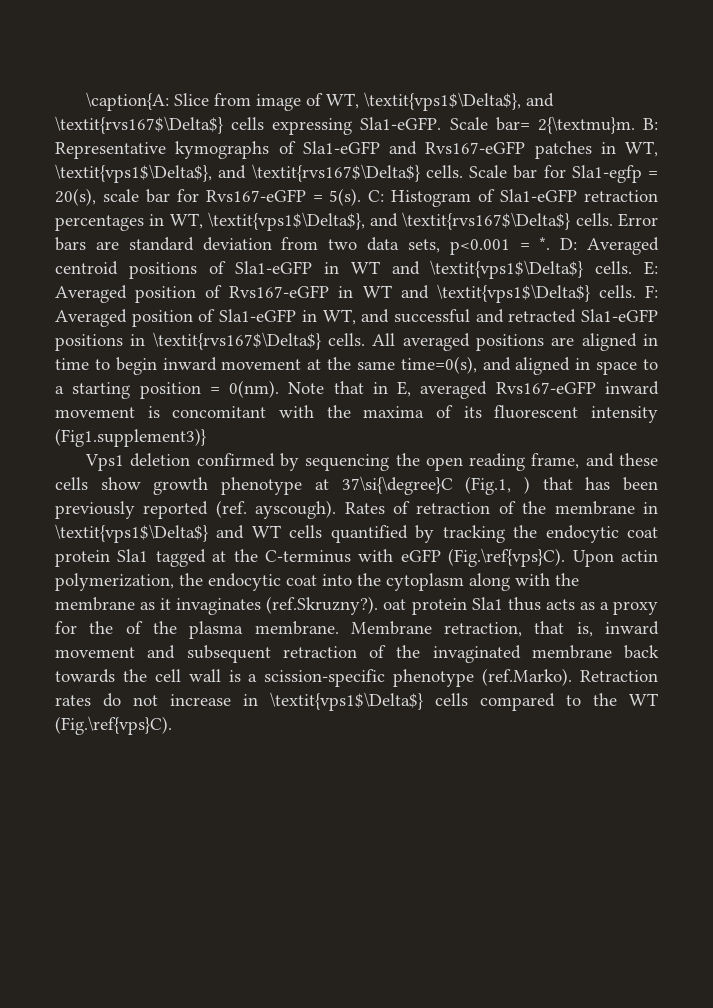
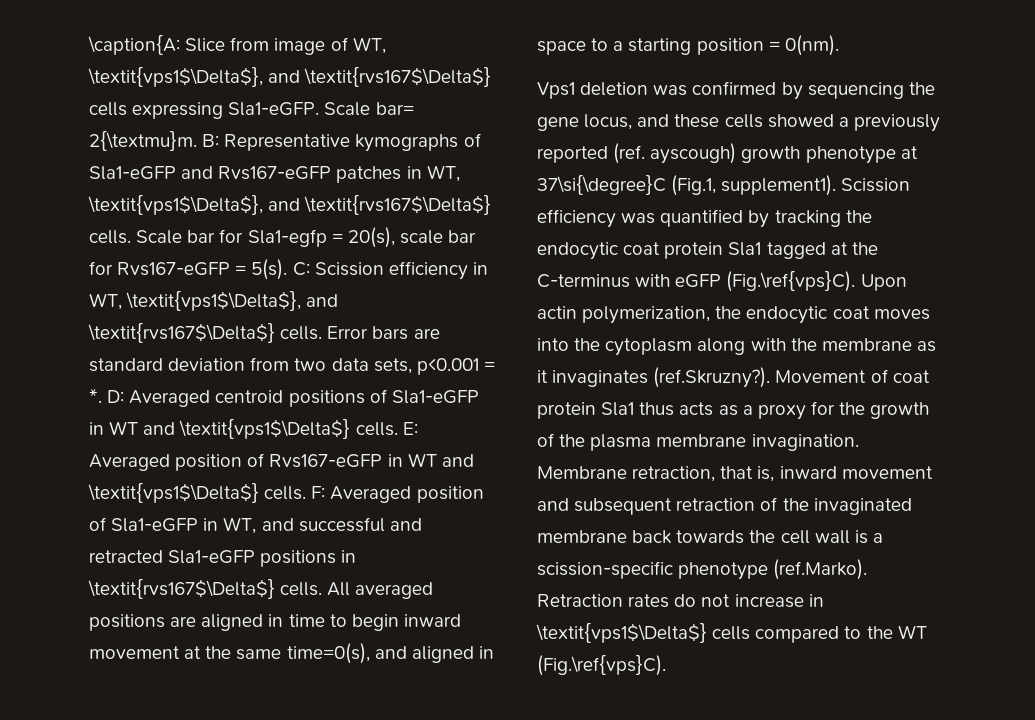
[391,189,659,207] [55,215,144,231] Histogram of Sla1-eGFP retraction percentages -> [314,261,468,280] Scission efficiency
[288,381,659,399] [55,405,659,423] [55,428,206,447] Note that in E, averaged Rvs167-eGFP inward movement is concomitant with the maxima of its fluorescent intensity (Fig1.supplement3)} -> (839, 45) none
(191, 460) none -> [653,85,688,96] was
[425,453,658,471] [55,477,141,490] open reading frame, and these cells show -> [537,114,940,132] [537,143,737,164] gene locus, and these cells showed a previously reported (ref. ayscough)
[523,476,658,494] [55,500,658,519] [55,524,323,543] ) that has been previously reported (ref. ayscough). Rates of retraction of the membrane in \textit{vps1$\Delta$} and WT cells -> [721,175,911,196] [537,209,656,228] supplement1). Scission efficiency was
(317, 580) none -> [873,309,930,320] moves
[383,599,407,610] oat -> [775,369,930,383] Movement of coat
(114, 627) none -> [870,402,930,419] growth
[254,621,339,635] membrane. -> [656,434,859,451] membrane invagination.

